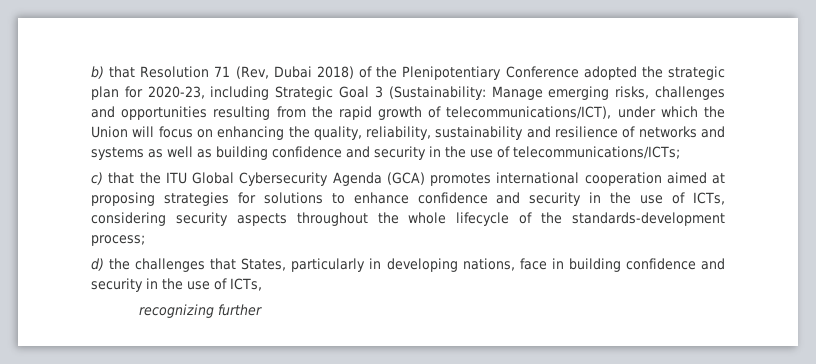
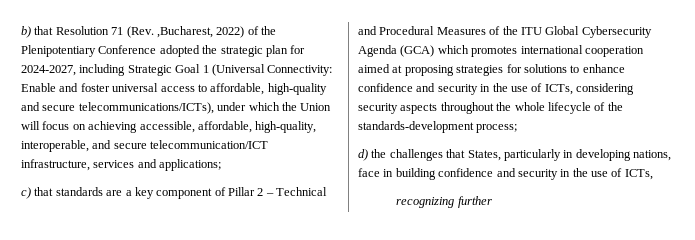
[235,66,354,79] (Rev, Dubai 2018) -> [126,26,245,38] (Rev. ,Bucharest, 2022)
[147,86,205,99] 2020-23, -> [21,65,76,76] 2024-2027,
[374,86,725,100] [91,106,612,120] 3 (Sustainability: Manage emerging risks, challenges and opportunities resulting from the rapid growth of telecommunications/ICT), -> [202,64,333,76] [21,83,327,95] [21,102,214,114] 1 (Universal Connectivity: Enable and foster universal access to affordable, high-quality and secure telecommunications/ICTs),
[217,126,725,140] [91,146,680,160] [91,172,135,185] enhancing the quality, reliability, sustainability and resilience of networks and systems as well as building confidence and security in the use of telecommunications/ICTs; // c) that -> [88,121,317,133] [21,140,269,152] [21,159,222,171] [21,187,328,199] [358,26,501,35] achieving accessible, affordable, high-quality, interoperable, and secure telecommunication/ICT infrastructure, services and applications; // c) that standards are a key component of Pillar 2 – Technical and Procedural Measures of
(425, 178) none -> [437,45,469,54] which

